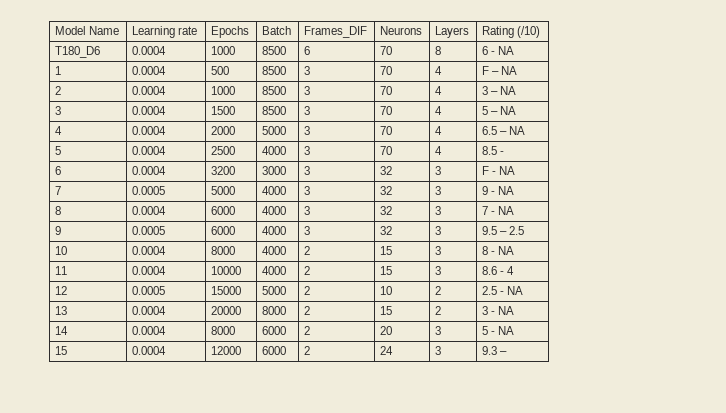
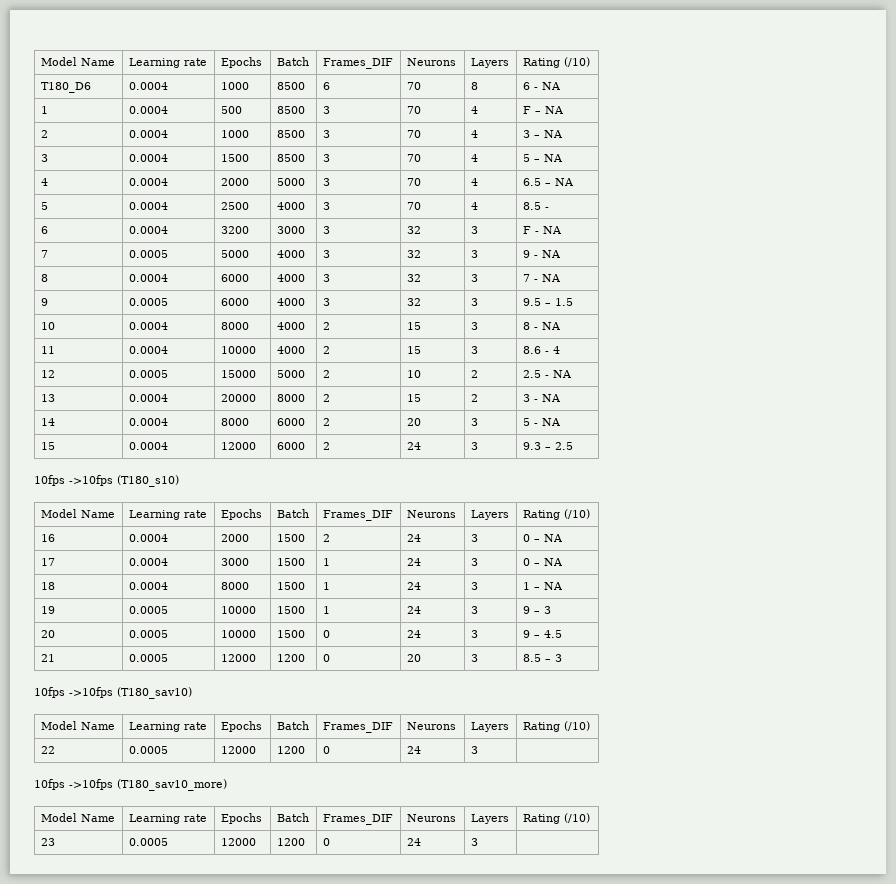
[509,226,525,235] 2.5 -> [554,298,573,306] 1.5
(508, 353) none -> [554,442,573,450] [34,475,179,487] [40,509,115,518] [128,510,207,520] [220,509,262,520] [276,509,309,518] [322,510,393,521] [406,510,456,518] [470,510,509,520] [522,509,590,520] [40,534,55,542] [128,534,168,542] [220,534,249,542] [276,534,305,542] [322,534,330,542] [406,534,421,542] [470,534,478,542] [522,534,563,542] [40,558,55,566] [128,558,168,566] [220,558,249,566] [276,558,305,566] [322,558,330,566] [406,558,421,566] [470,558,478,566] [522,558,563,566] [40,582,55,590] [128,582,168,590] [220,582,249,590] [276,582,305,590] [322,582,330,590] [406,582,421,590] [470,582,478,590] [522,582,563,590] [40,606,55,614] [128,606,168,614] [220,606,256,614] [276,606,305,614] [322,606,330,614] [406,606,421,614] [470,606,478,614] [522,606,551,614] [40,630,55,638] [128,630,168,638] [220,630,256,638] [276,630,305,638] [322,630,330,638] [406,630,421,638] [470,630,478,638] [522,630,562,638] [40,654,55,662] [128,654,168,662] [220,654,256,662] [276,654,305,662] [322,654,330,662] [406,654,421,662] [470,654,478,662] [522,654,562,662] [34,687,192,699] [40,721,115,730] [128,722,207,732] [220,721,262,732] [276,721,309,730] [322,722,393,733] [406,722,456,730] [470,722,509,732] [522,721,590,732] [40,746,55,754] [128,746,168,754] [220,746,256,754] [276,746,305,754] [322,746,330,754] [406,746,421,754] [470,746,478,754] [34,779,227,791] [40,813,115,822] [128,814,207,824] [220,813,262,824] [276,813,309,822] [322,814,393,825] [406,814,456,822] [470,814,509,824] [522,813,590,824] [40,838,55,846] [128,838,168,846] [220,838,256,846] [276,838,305,846] [322,838,330,846] [406,838,421,846] [470,838,478,846] 2.5 // 10fps ->10fps (T180_s10) // Model Name | Learning rate | Epochs | Batch | Frames_DIF | Neurons | Layers | Rating (/10) // 16 | 0.0004 | 2000 | 1500 | 2 | 24 | 3 | 0 – NA // 17 | 0.0004 | 3000 | 1500 | 1 | 24 | 3 | 0 – NA // 18 | 0.0004 | 8000 | 1500 | 1 | 24 | 3 | 1 – NA // 19 | 0.0005 | 10000 | 1500 | 1 | 24 | 3 | 9 – 3 // 20 | 0.0005 | 10000 | 1500 | 0 | 24 | 3 | 9 – 4.5 // 21 | 0.0005 | 12000 | 1200 | 0 | 20 | 3 | 8.5 – 3 // 10fps ->10fps (T180_sav10) // Model Name | Learning rate | Epochs | Batch | Frames_DIF | Neurons | Layers | Rating (/10) // 22 | 0.0005 | 12000 | 1200 | 0 | 24 | 3 | // 10fps ->10fps (T180_sav10_more) // Model Name | Learning rate | Epochs | Batch | Frames_DIF | Neurons | Layers | Rating (/10) // 23 | 0.0005 | 12000 | 1200 | 0 | 24 | 3 |

